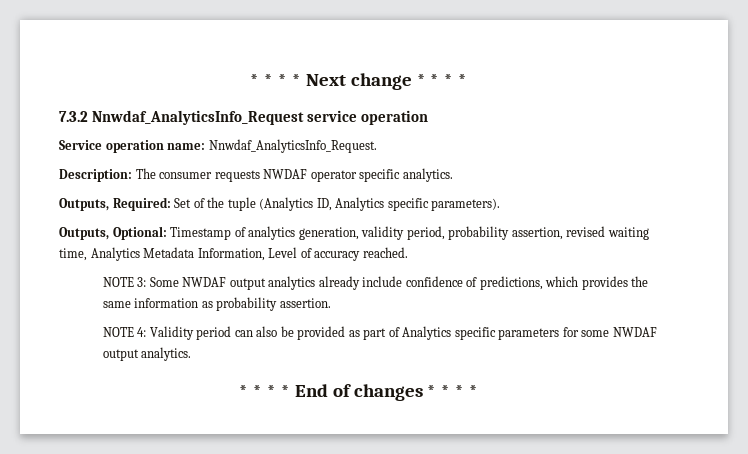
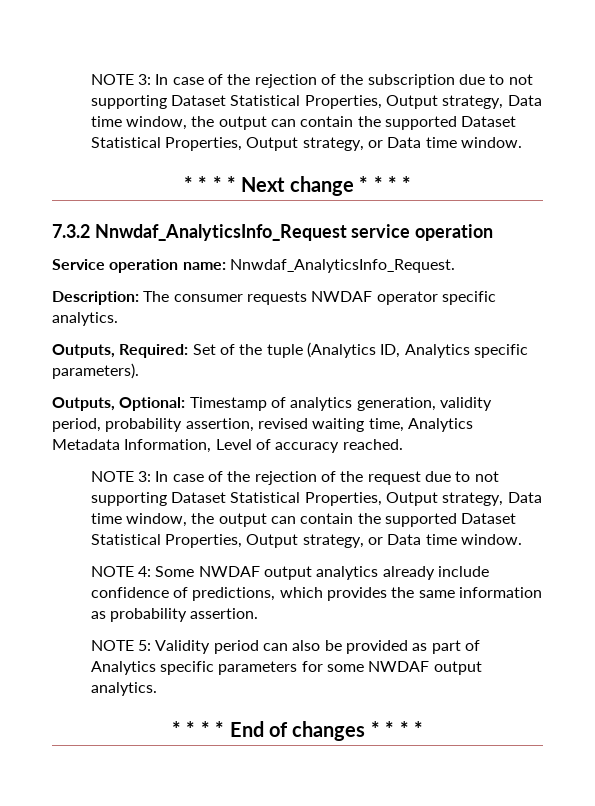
(249, 80) none -> [90,74,533,88] [90,95,542,109] [90,116,517,130] [90,137,523,151] NOTE 3: In case of the rejection of the subscription due to not supporting Dataset Statistical Properties, Output strategy, Data time window, the output can contain the supported Dataset Statistical Properties, Output strategy, or Data time window. //
(147, 282) none -> [155,471,499,485] [90,492,542,506] [90,513,517,527] [90,534,523,548] [90,566,152,577] In case of the rejection of the request due to not supporting Dataset Statistical Properties, Output strategy, Data time window, the output can contain the supported Dataset Statistical Properties, Output strategy, or Data time window. // NOTE 4:
[137,327,147,337] 4: -> [138,640,152,651] 5:

